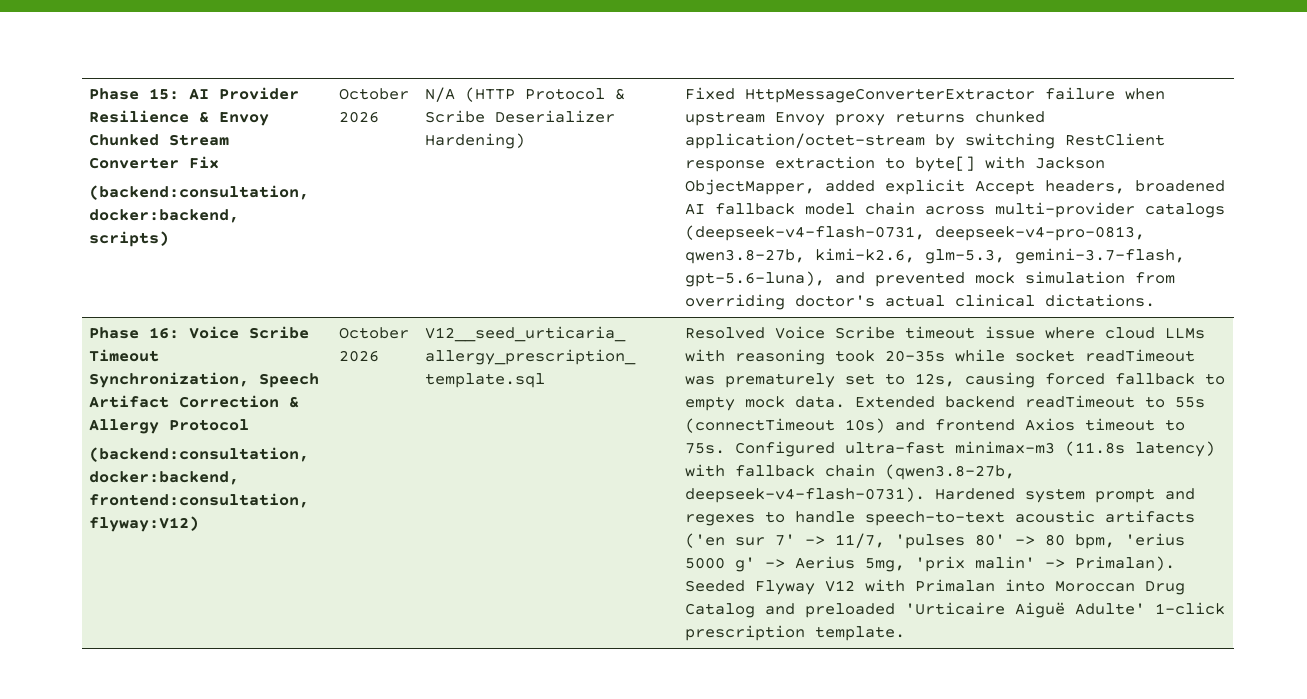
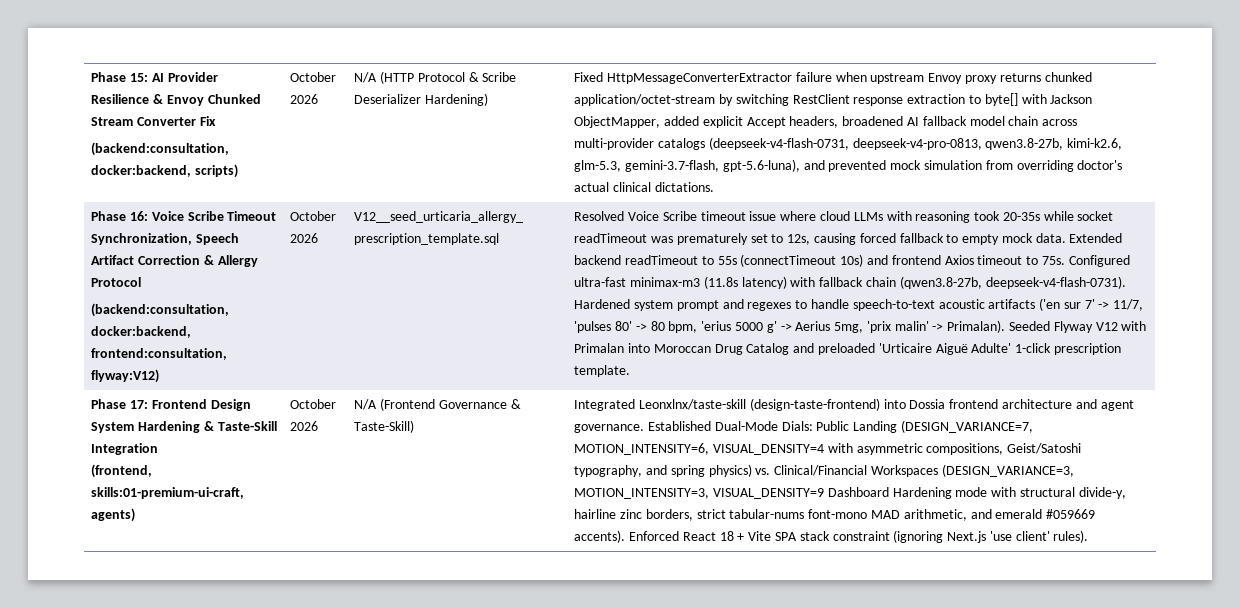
(906, 633) none -> [91,399,251,411] [91,421,277,433] [91,443,159,455] [91,464,153,478] [91,487,245,499] [91,508,136,522] [290,399,337,409] [290,421,319,431] [354,398,521,411] [354,420,415,433] [574,398,1134,411] [574,420,1033,433] [574,443,1082,455] [574,464,1074,477] [574,487,1126,499] [574,509,1096,521] [574,530,1089,543] // Phase 17: Frontend Design System Hardening & Taste-Skill Integration // (frontend, skills:01-premium-ui-craft, agents) | October 2026 | N/A (Frontend Governance & Taste-Skill) | Integrated Leonxlnx/taste-skill (design-taste-frontend) into Dossia frontend architecture and agent governance. Established Dual-Mode Dials: Public Landing (DESIGN_VARIANCE=7, MOTION_INTENSITY=6, VISUAL_DENSITY=4 with asymmetric compositions, Geist/Satoshi typography, and spring physics) vs. Clinical/Financial Workspaces (DESIGN_VARIANCE=3, MOTION_INTENSITY=3, VISUAL_DENSITY=9 Dashboard Hardening mode with structural divide-y, hairline zinc borders, strict tabular-nums font-mono MAD arithmetic, and emerald #059669 accents). Enforced React 18 + Vite SPA stack constraint (ignoring Next.js 'use client' rules).

